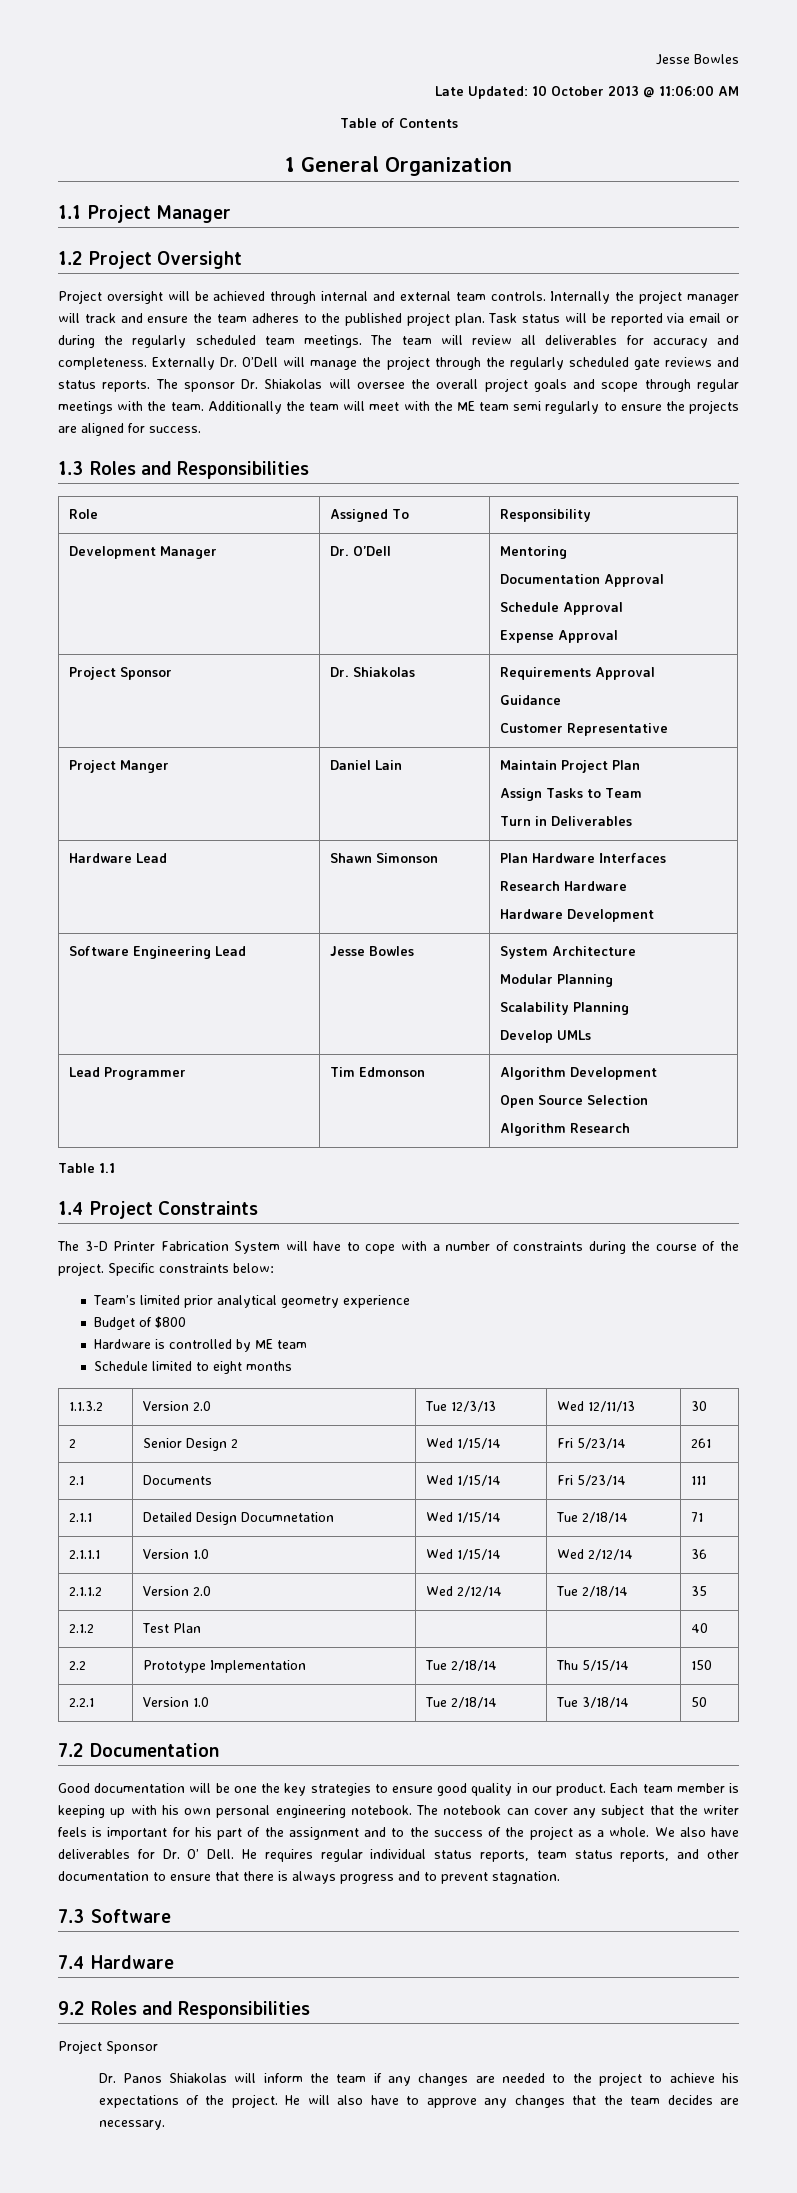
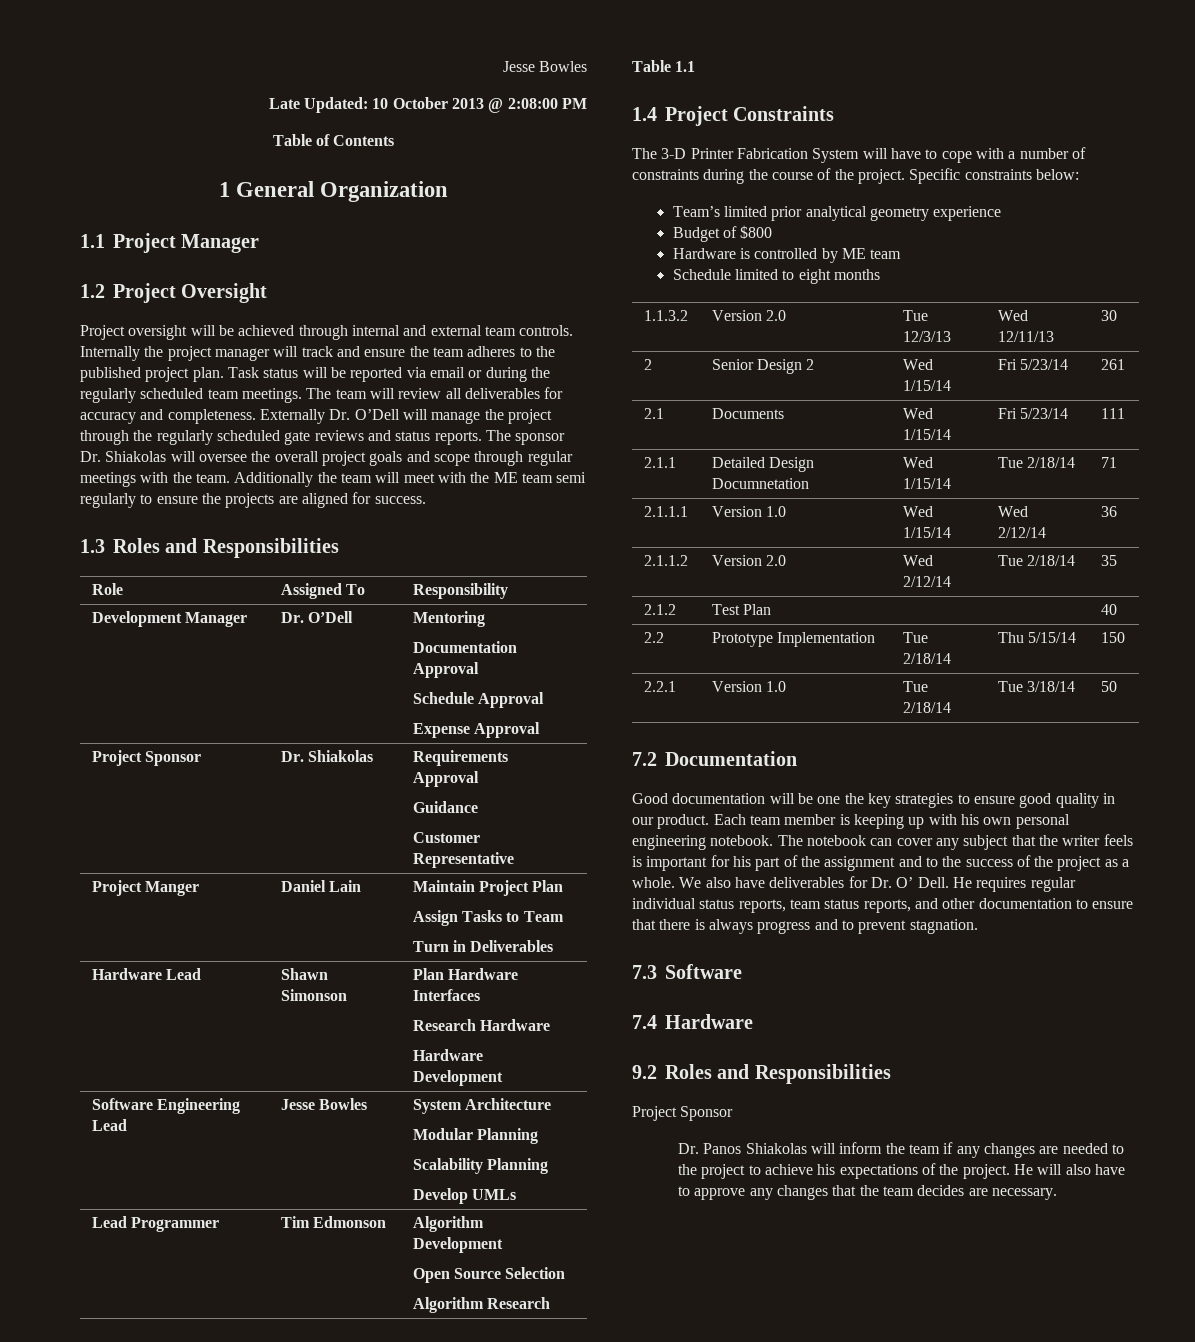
[659,85,739,96] 11:06:00 AM -> [507,98,587,109] 2:08:00 PM

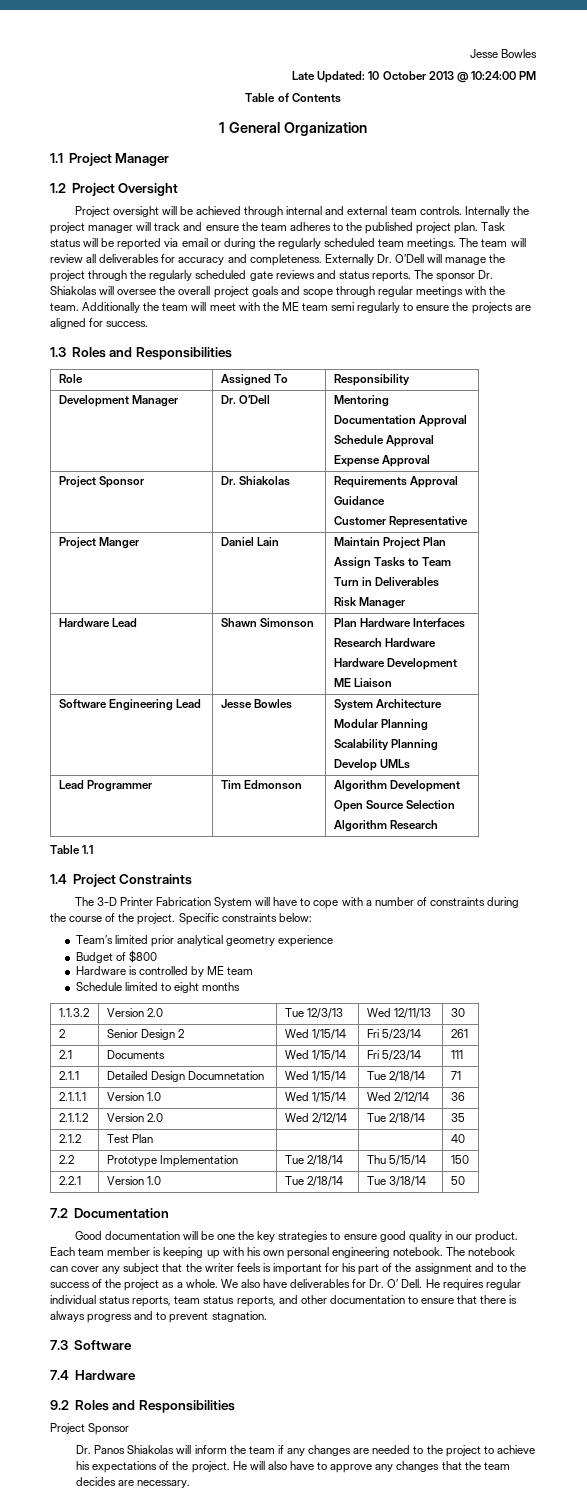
[507,98,558,109] 2:08:00 -> [470,71,516,80] 10:24:00
(554, 946) none -> [333,597,405,609] // Risk Manager
(503, 1078) none -> [333,678,392,688] // ME Liaison

